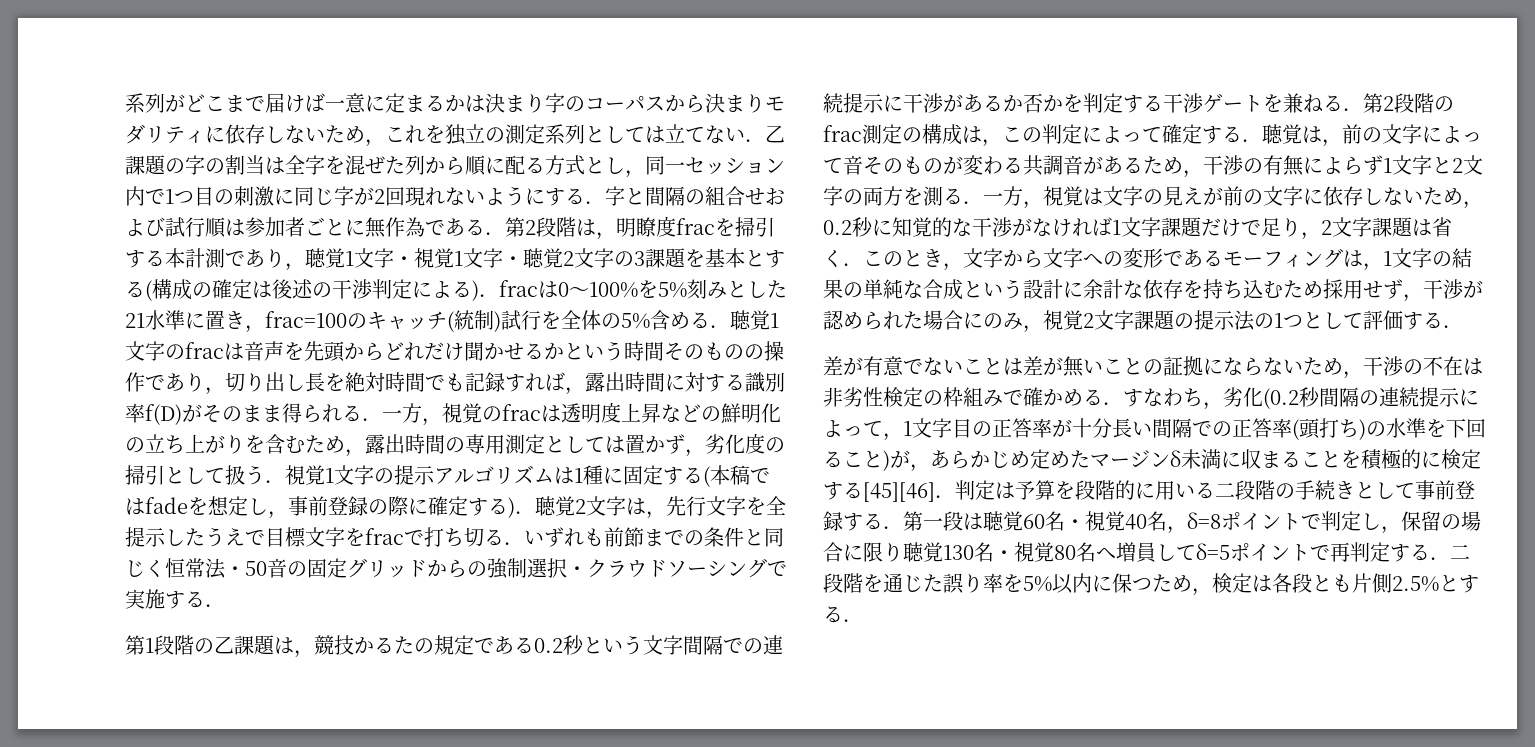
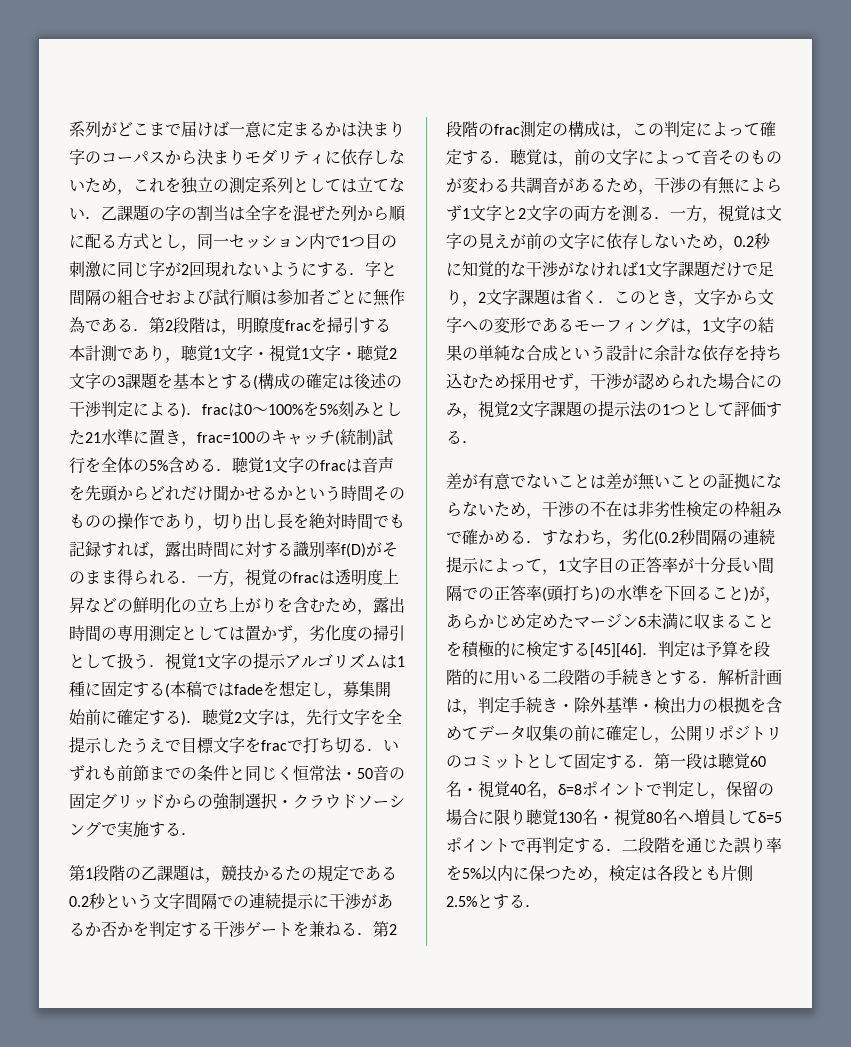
[288,496,408,516] 事前登録の際 -> [343,681,391,697] [69,709,101,725] 募集開始前
[1375,480,1475,500] [823,511,843,531] して事前登録 -> [670,669,782,685] [446,696,782,715] [446,725,782,743] [446,753,606,769] する．解析計画は，判定手続き・除外基準・検出力の根拠を含めてデータ収集の前に確定し，公開リポジトリのコミットとして固定

